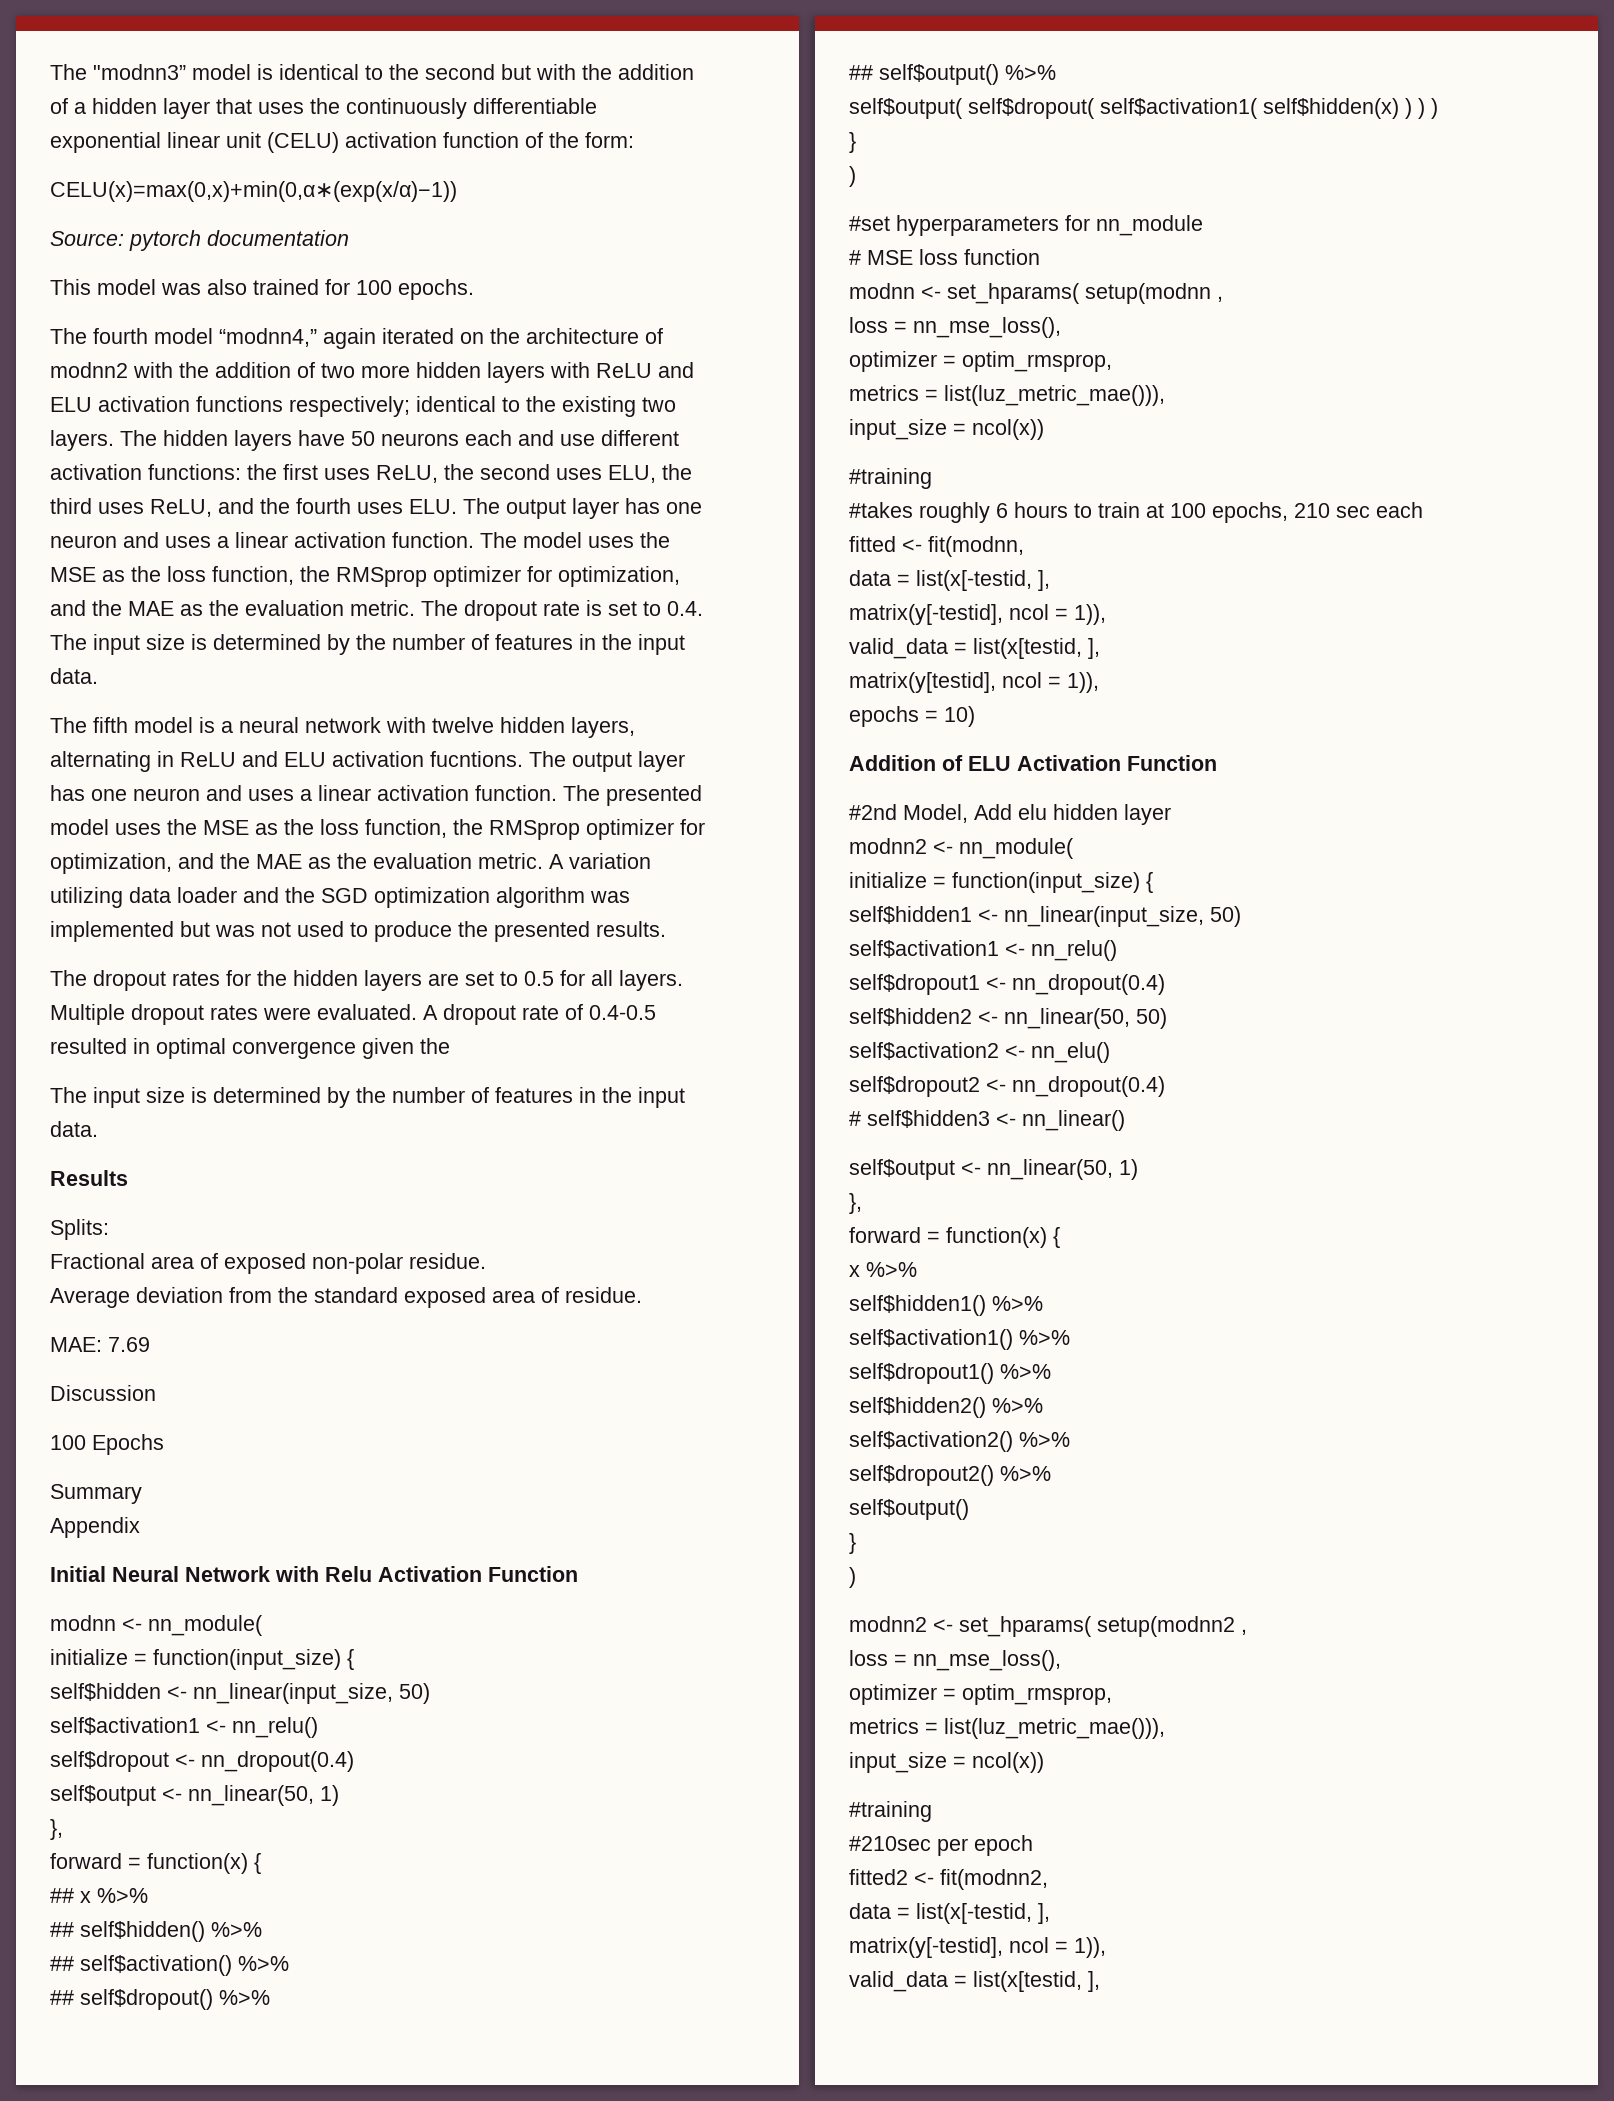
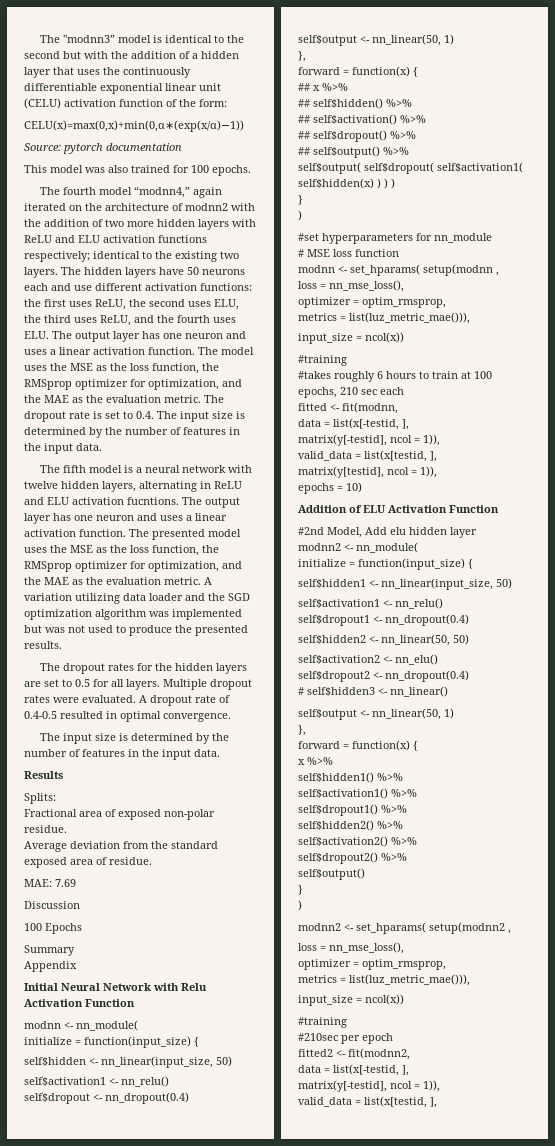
[232,1038,450,1059] convergence given the -> [163,713,231,722] convergence.

